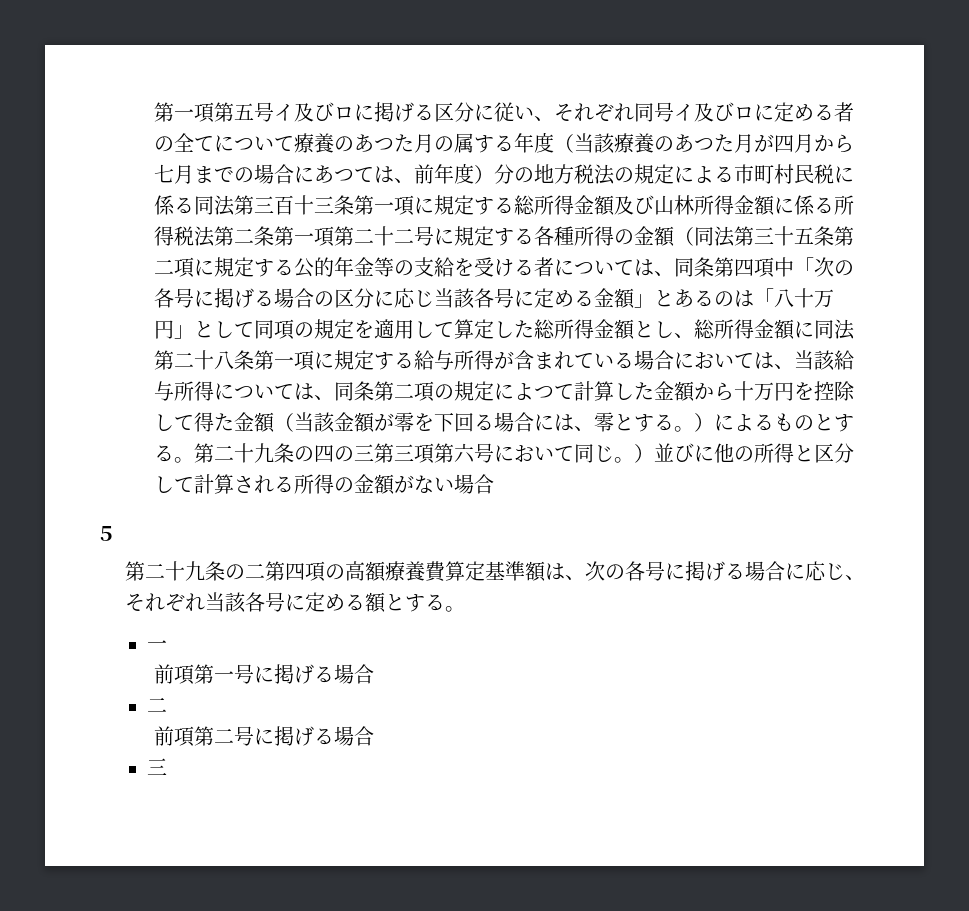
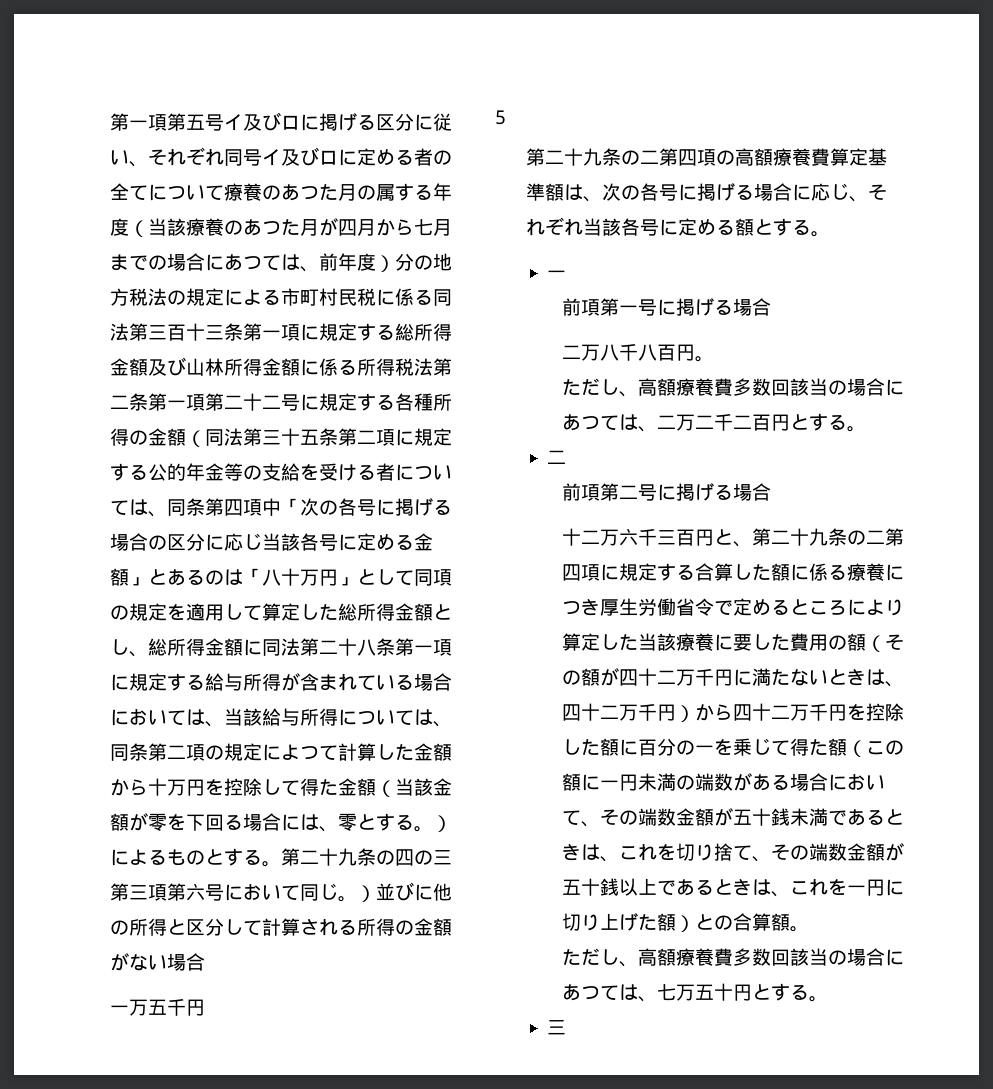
(495, 484) none -> [109,999,205,1016] // 一万五千円
(375, 674) none -> [561,344,714,362] [561,378,904,397] [561,413,866,432] // 二万八千八百円。 // ただし、高額療養費多数回該当の場合にあつては、二万二千二百円とする。
(375, 736) none -> [561,528,904,547] [561,563,904,581] [561,598,904,616] [561,633,904,652] [561,668,904,687] [561,703,904,722] [561,738,904,757] [561,773,885,791] [561,808,904,827] [561,843,904,862] [561,878,904,897] [561,913,809,932] [561,948,904,967] [561,983,828,1002] // 十二万六千三百円と、第二十九条の二第四項に規定する合算した額に係る療養につき厚生労働省令で定めるところにより算定した当該療養に要した費用の額（その額が四十二万千円に満たないときは、四十二万千円）から四十二万千円を控除した額に百分の一を乗じて得た額（この額に一円未満の端数がある場合において、その端数金額が五十銭未満であるときは、これを切り捨て、その端数金額が五十銭以上であるときは、これを一円に切り上げた額）との合算額。 // ただし、高額療養費多数回該当の場合にあつては、七万五十円とする。

